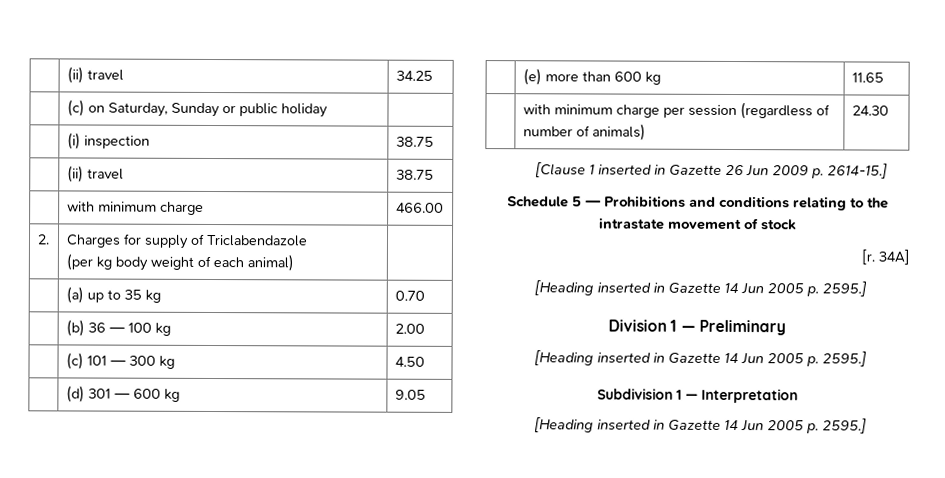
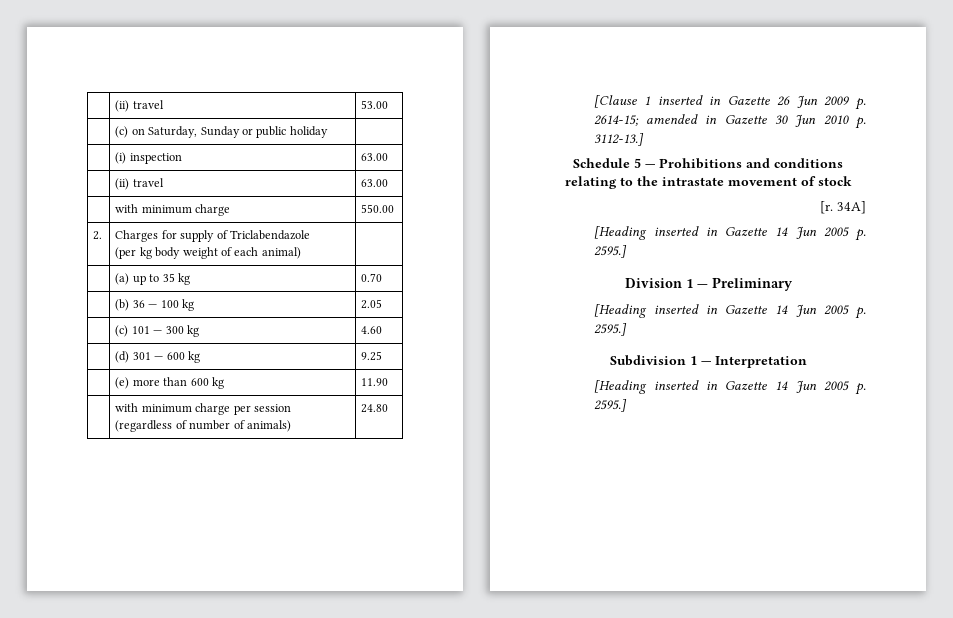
[66,66,124,84] [395,70,433,81] | (ii) travel | 34.25 -> [115,100,164,112] [361,100,389,109] | (ii) travel | 53.00
[395,136,434,147] [66,165,124,183] [395,169,434,180] 38.75 // | (ii) travel | 38.75 -> [361,153,389,161] [115,178,164,190] [361,179,389,187] 63.00 // | (ii) travel | 63.00
[395,202,444,213] 466.00 -> [361,204,395,213] 550.00
[394,323,425,334] 2.00 -> [361,299,383,309] 2.05
[394,356,425,367] 4.50 -> [361,326,383,334] 4.60
[394,389,426,400] 9.05 -> [361,351,383,361] 9.25
[851,72,884,83] 11.65 -> [361,378,389,386] 11.90
[851,105,889,116] 24.30 -> [361,404,389,413] 24.80
[826,163,888,179] 2614-15.] -> [593,114,866,129] [593,133,644,146] 2614-15; amended in Gazette 30 Jun 2010 p. 3112-13.]

